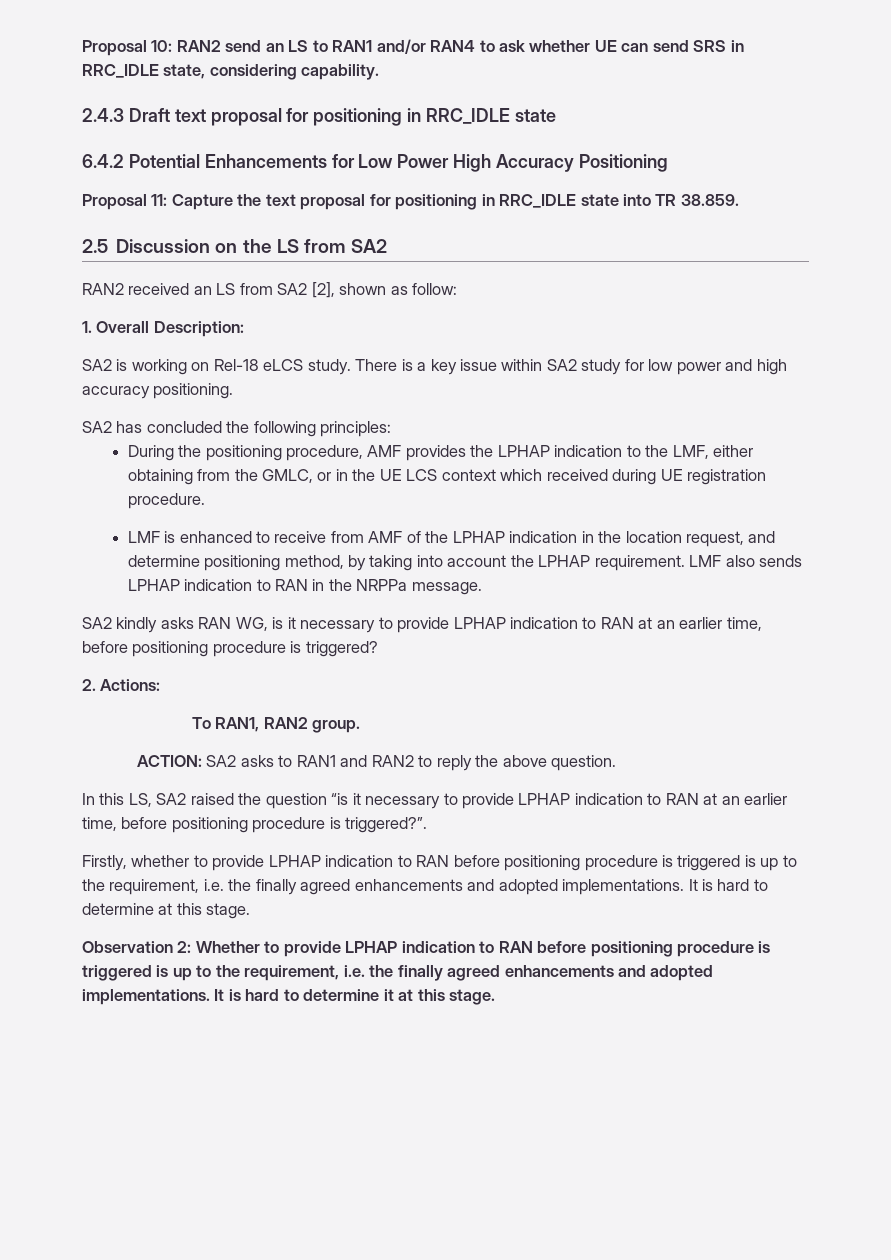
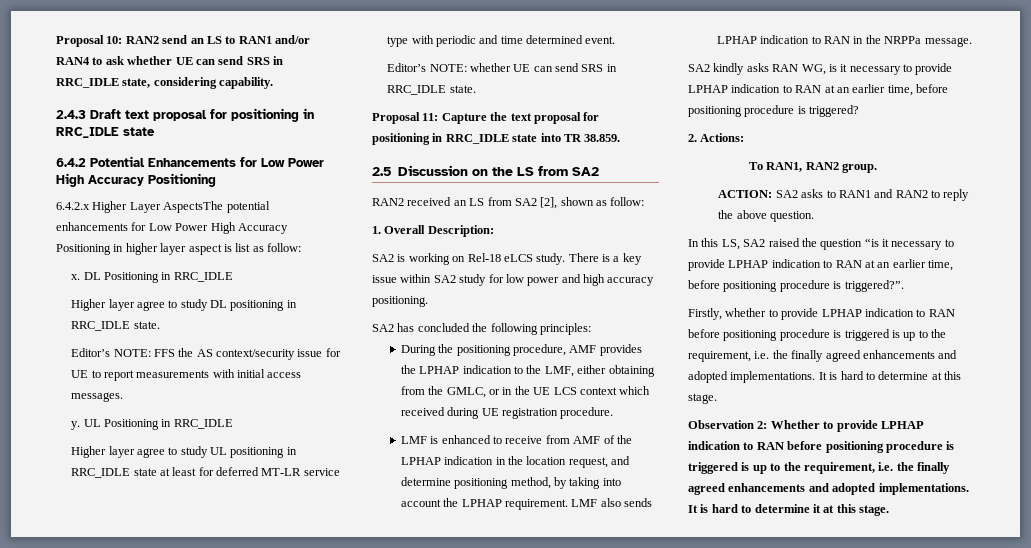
(668, 163) none -> [56,201,270,213] [56,222,288,234] [56,243,301,255] [71,272,233,283] [71,299,297,311] [71,321,160,331] [71,348,341,360] [71,369,302,381] [71,392,124,402] [71,419,233,430] [71,446,297,458] [71,467,340,478] [387,35,616,47] [387,63,617,72] [387,85,476,95] // 6.4.2.x Higher Layer AspectsThe potential enhancements for Low Power High Accuracy Positioning in higher layer aspect is list as follow: // x. DL Positioning in RRC_IDLE // Higher layer agree to study DL positioning in RRC_IDLE state. // Editor’s NOTE: FFS the AS context/security issue for UE to report measurements with initial access messages. // y. UL Positioning in RRC_IDLE // Higher layer agree to study UL positioning in RRC_IDLE state at least for deferred MT-LR service type with periodic and time determined event. // Editor’s NOTE: whether UE can send SRS in RRC_IDLE state.

